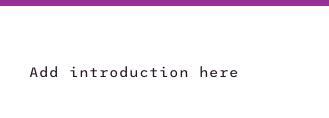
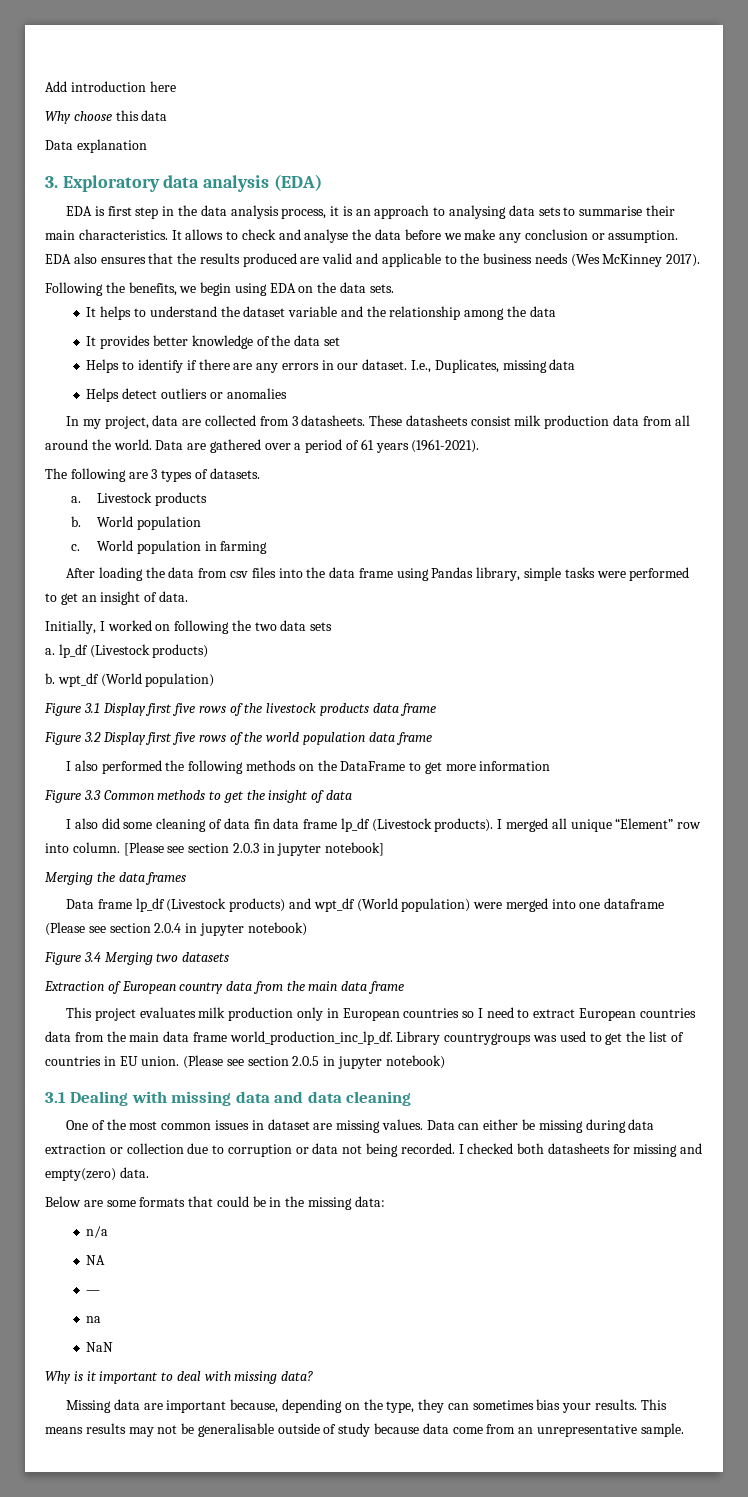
(239, 72) none -> [45,110,168,124] [45,139,147,153] [45,174,322,192] [66,205,675,219] [45,229,679,243] [45,253,701,267] [45,282,394,296] [86,306,556,320] [86,335,340,349] [86,359,576,373] [86,388,287,402] [66,415,690,429] [45,439,480,453] [45,468,260,482] [71,492,207,506] [71,516,201,530] [71,540,268,554] [66,567,690,581] [45,591,188,605] [45,620,333,634] [45,644,209,658] [45,673,215,687] [44,703,436,716] [44,732,432,745] [66,760,551,774] [44,790,353,803] [66,818,702,832] [45,842,385,856] [45,872,187,885] [66,898,665,912] [45,922,307,936] [44,952,230,965] [44,981,405,994] [66,1007,696,1021] [45,1031,684,1045] [45,1055,445,1069] [45,1091,412,1106] [66,1119,655,1133] [45,1143,703,1157] [45,1167,149,1181] [45,1196,385,1210] [86,1226,109,1238] [86,1255,106,1265] [86,1290,101,1294] [86,1316,102,1323] [86,1342,114,1352] [45,1371,314,1384] [66,1399,667,1413] [45,1423,684,1437] // Why choose this data // Data explanation // 3. Exploratory data analysis (EDA) // EDA is first step in the data analysis process, it is an approach to analysing data sets to summarise their main characteristics. It allows to check and analyse the data before we make any conclusion or assumption. EDA also ensures that the results produced are valid and applicable to the business needs (Wes McKinney 2017). // Following the benefits, we begin using EDA on the data sets. // It helps to understand the dataset variable and the relationship among the data // It provides better knowledge of the data set // Helps to identify if there are any errors in our dataset. I.e., Duplicates, missing data // Helps detect outliers or anomalies // In my project, data are collected from 3 datasheets. These datasheets consist milk production data from all around the world. Data are gathered over a period of 61 years (1961-2021). // The following are 3 types of datasets. // a. Livestock products // b. World population // c. World population in farming // After loading the data from csv files into the data frame using Pandas library, simple tasks were performed to get an insight of data. // Initially, I worked on following the two data sets // a. lp_df (Livestock products) // b. wpt_df (World population) // Figure 3.1 Display first five rows of the livestock products data frame // Figure 3.2 Display first five rows of the world population data frame // I also performed the following methods on the DataFrame to get more information // Figure 3.3 Common methods to get the insight of data // I also did some cleaning of data fin data frame lp_df (Livestock products). I merged all unique “Element” row into column. [Please see section 2.0.3 in jupyter notebook] // Merging the data frames // Data frame lp_df (Livestock products) and wpt_df (World population) were merged into one dataframe (Please see section 2.0.4 in jupyter notebook) // Figure 3.4 Merging two datasets // Extraction of European country data from the main data frame // This project evaluates milk production only in European countries so I need to extract European countries data from the main data frame world_production_inc_lp_df. Library countrygroups was used to get the list of countries in EU union. (Please see section 2.0.5 in jupyter notebook) // 3.1 Dealing with missing data and data cleaning // One of the most common issues in dataset are missing values. Data can either be missing during data extraction or collection due to corruption or data not being recorded. I checked both datasheets for missing and empty(zero) data. // Below are some formats that could be in the missing data: // n/a // NA // — // na // NaN // Why is it important to deal with missing data? // Missing data are important because, depending on the type, they can sometimes bias your results. This means results may not be generalisable outside of study because data come from an unrepresentative sample.

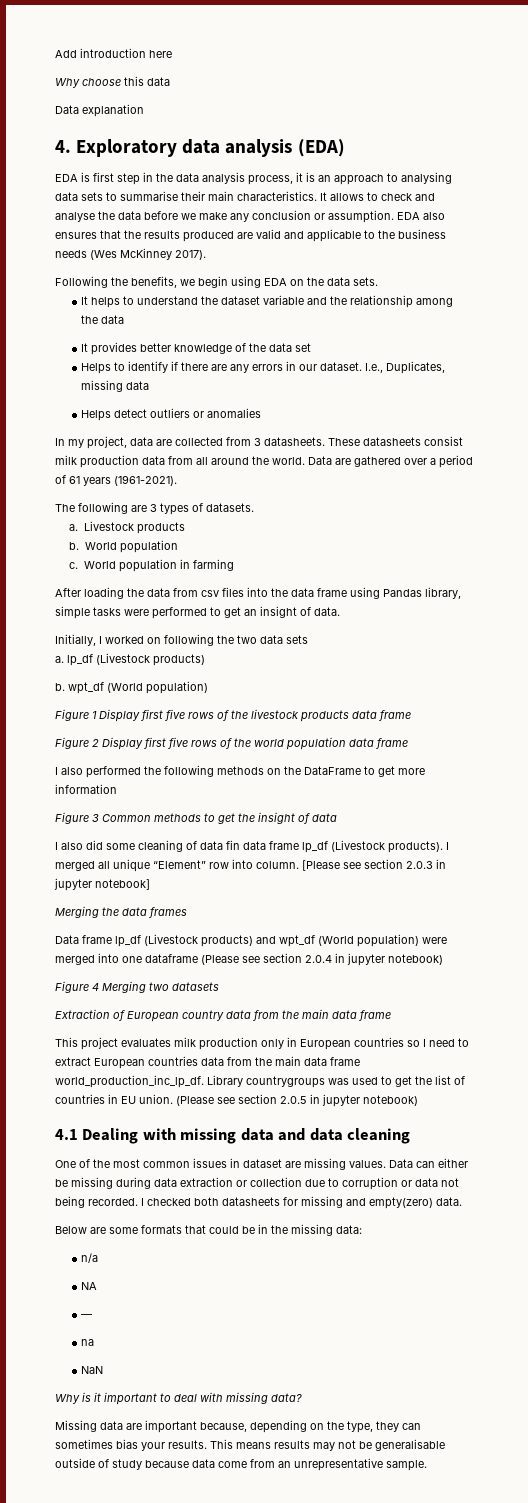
[45,176,58,188] 3. -> [55,140,71,153] 4.
[83,703,100,713] 3.1 -> [92,711,97,719] 1
[83,732,101,742] 3.2 -> [92,739,99,747] 2
[83,790,101,800] 3.3 -> [92,814,99,822] 3
[83,952,101,962] 3.4 -> [92,983,99,991] 4
[45,1092,66,1103] 3.1 -> [55,1129,78,1140] 4.1

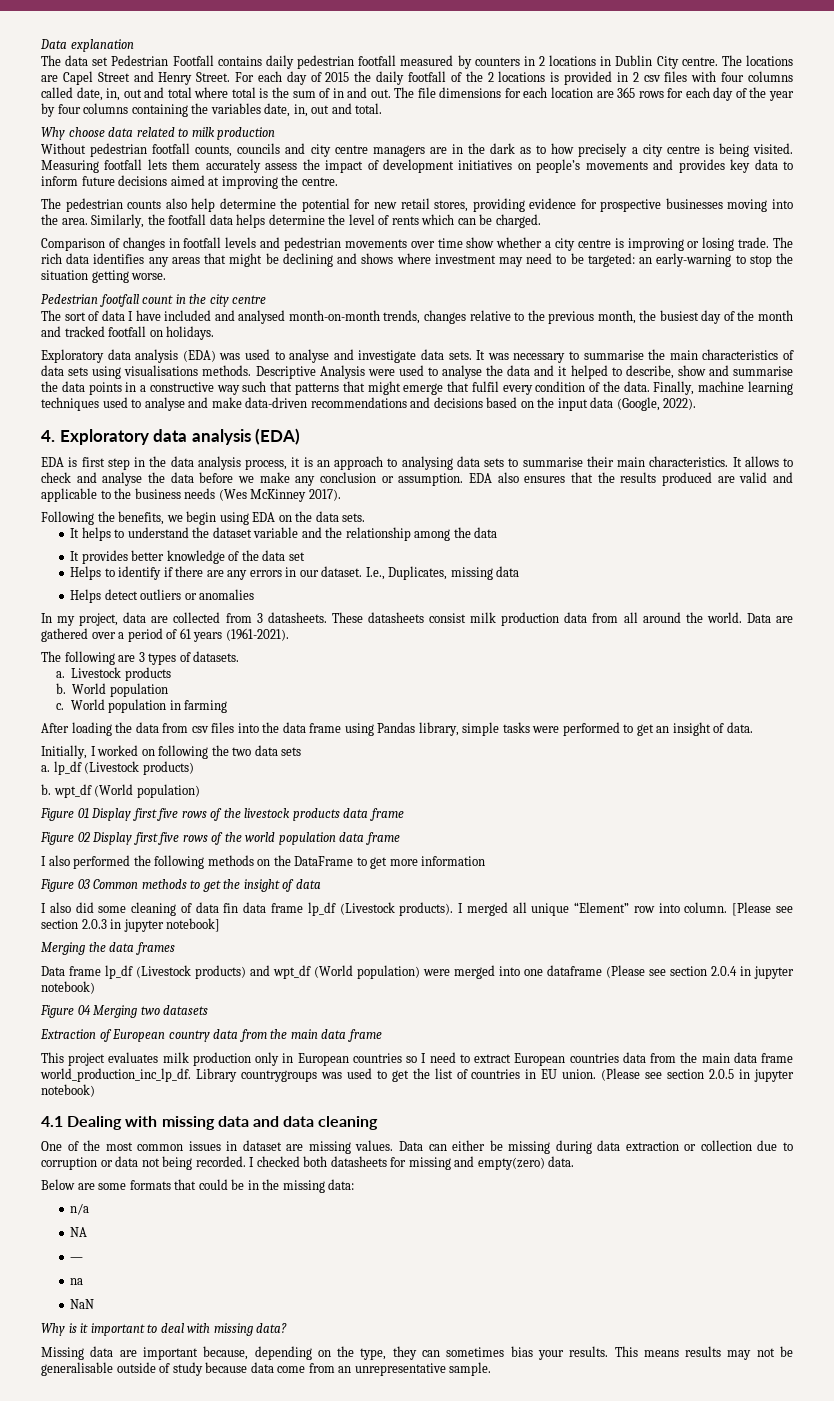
[55,48,172,58] Add introduction here -> [40,39,134,52] [41,55,793,69] [41,71,793,85] [41,87,795,101] [41,103,383,117] Data explanation // The data set Pedestrian Footfall contains daily pedestrian footfall measured by counters in 2 locations in Dublin City centre. The locations are Capel Street and Henry Street. For each day of 2015 the daily footfall of the 2 locations is provided in 2 csv files with four columns called date, in, out and total where total is the sum of in and out. The file dimensions for each location are 365 rows for each day of the year by four columns containing the variables date, in, out and total.
[124,76,170,86] [55,104,144,117] this data // Data explanation -> [108,127,276,140] [41,143,793,157] [41,159,794,173] [41,175,338,189] [41,198,793,212] [41,214,541,228] [41,237,794,251] [41,253,794,267] [41,270,167,283] [41,294,267,307] [41,310,793,324] [41,326,215,340] [41,349,795,363] [41,365,794,379] [41,381,793,395] [41,397,697,411] data related to milk production // Without pedestrian footfall counts, councils and city centre managers are in the dark as to how precisely a city centre is being visited. Measuring footfall lets them accurately assess the impact of development initiatives on people’s movements and provides key data to inform future decisions aimed at improving the centre. // The pedestrian counts also help determine the potential for new retail stores, providing evidence for prospective businesses moving into the area. Similarly, the footfall data helps determine the level of rents which can be charged. // Comparison of changes in footfall levels and pedestrian movements over time show whether a city centre is improving or losing trade. The rich data identifies any areas that might be declining and shows where investment may need to be targeted: an early-warning to stop the situation getting worse. // Pedestrian footfall count in the city centre // The sort of data I have included and analysed month-on-month trends, changes relative to the previous month, the busiest day of the month and tracked footfall on holidays. // Exploratory data analysis (EDA) was used to analyse and investigate data sets. It was necessary to summarise the main characteristics of data sets using visualisations methods. Descriptive Analysis were used to analyse the data and it helped to describe, show and summarise the data points in a constructive way such that patterns that might emerge that fulfil every condition of the data. Finally, machine learning techniques used to analyse and make data-driven recommendations and decisions based on the input data (Google, 2022).
[92,711,97,719] 1 -> [77,808,89,818] 01
[92,739,99,747] 2 -> [77,832,90,842] 02
[92,814,99,822] 3 -> [77,879,90,889] 03
[92,983,99,991] 4 -> [77,1005,91,1015] 04

